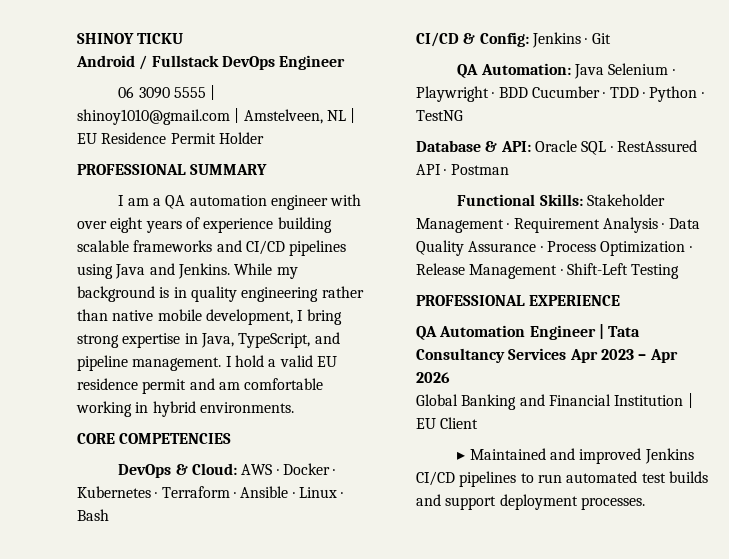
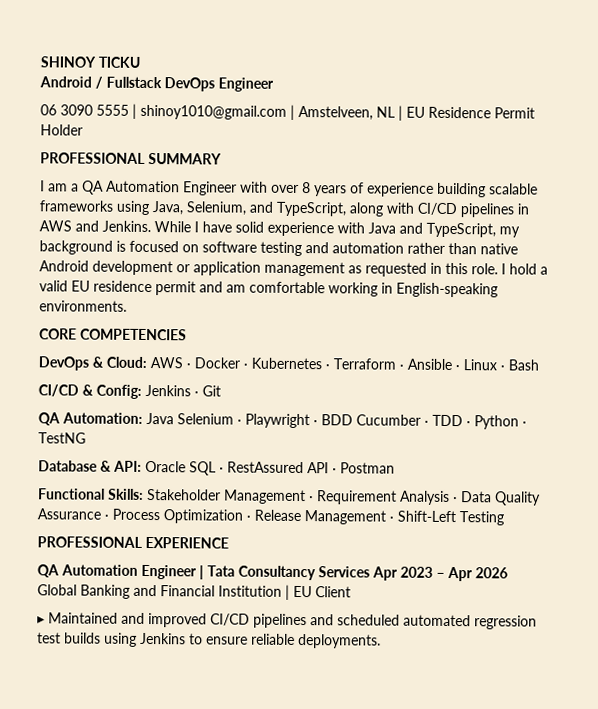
[189,195,328,210] automation engineer -> [106,180,237,196] Automation Engineer
[110,217,144,233] eight -> [302,182,311,194] 8
[216,240,347,256] [77,263,298,279] [77,286,364,302] [77,309,342,325] [77,332,340,348] [77,355,222,371] and CI/CD pipelines using Java and Jenkins. While my background is in quality engineering rather than native mobile development, I bring strong expertise in Java, TypeScript, and pipeline management. -> [116,200,530,218] [39,220,520,238] [39,240,518,257] [39,260,498,277] using Java, Selenium, and TypeScript, along with CI/CD pipelines in AWS and Jenkins. While I have solid experience with Java and TypeScript, my background is focused on software testing and automation rather than native Android development or application management as requested in this role.
[152,401,196,417] hybrid -> [396,282,498,298] English-speaking
[644,448,694,464] [416,471,708,487] [416,494,645,510] Jenkins CI/CD pipelines to run automated test builds and support deployment processes. -> [210,613,537,630] [37,632,381,649] CI/CD pipelines and scheduled automated regression test builds using Jenkins to ensure reliable deployments.

